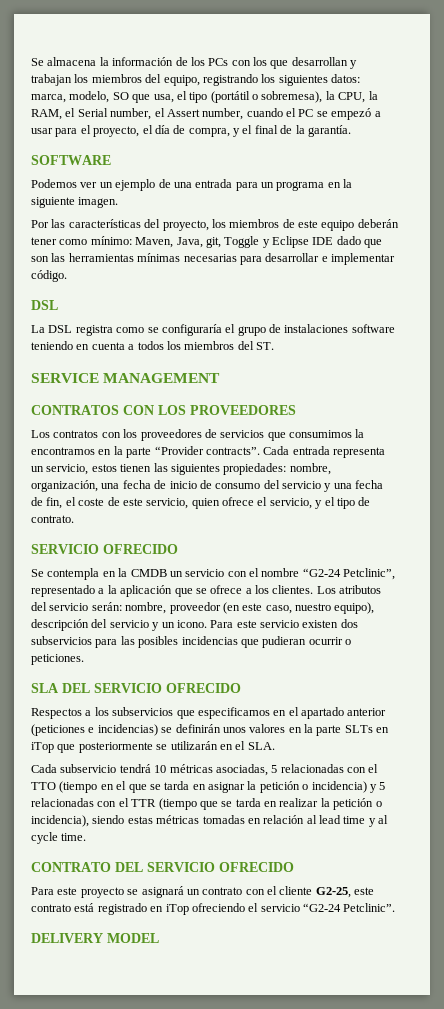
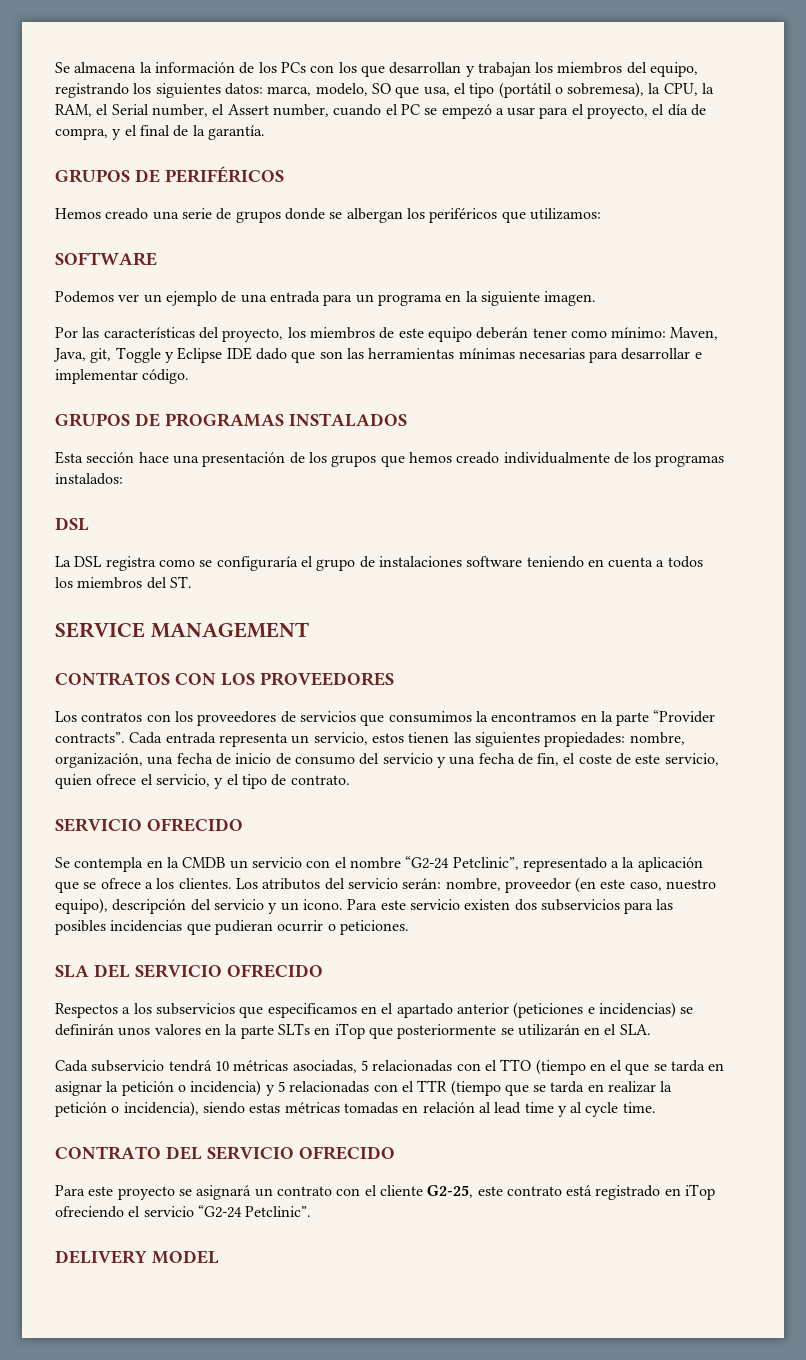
(351, 131) none -> [55,166,284,183] [55,208,601,223] // GRUPOS DE PERIFÉRICOS // Hemos creado una serie de grupos donde se albergan los periféricos que utilizamos:
(67, 276) none -> [55,413,407,427] [55,451,725,467] [55,473,123,485] // GRUPOS DE PROGRAMAS INSTALADOS // Esta sección hace una presentación de los grupos que hemos creado individualmente de los programas instalados:

